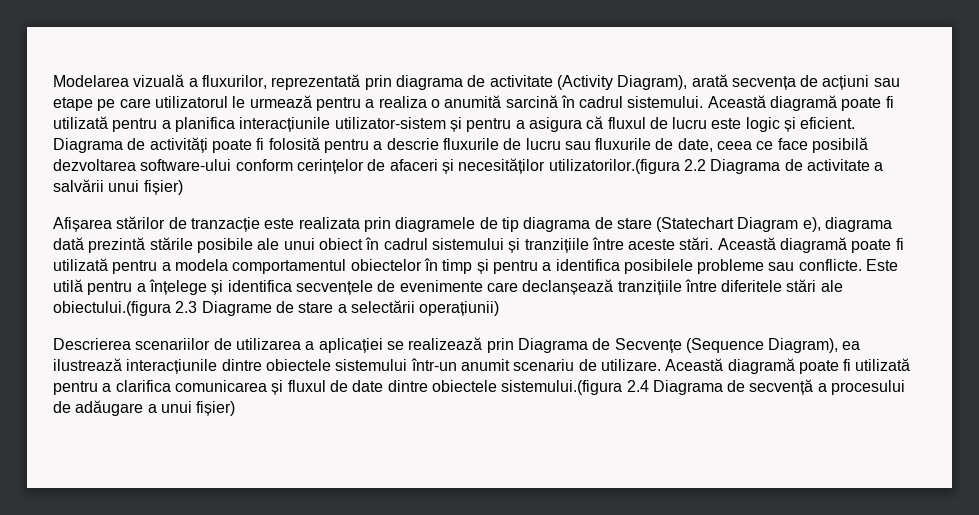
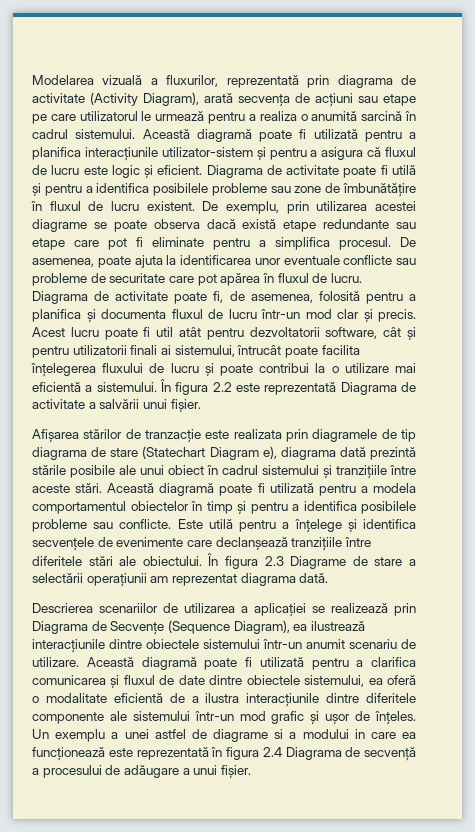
[149,137,869,153] [53,158,706,174] activități poate fi folosită pentru a descrie fluxurile de lucru sau fluxurile de date, ceea ce face posibilă dezvoltarea software-ului conform cerințelor de afaceri și necesităților utilizatorilor.(figura 2.2 -> [286,165,416,178] [32,183,416,197] [31,201,416,214] [32,219,416,232] [32,237,416,250] [32,255,416,268] [32,273,362,286] [32,291,416,304] [32,309,416,323] [32,327,417,341] [32,345,360,358] [31,363,416,377] [32,379,337,395] activitate poate fi utilă și pentru a identifica posibilele probleme sau zone de îmbunătățire în fluxul de lucru existent. De exemplu, prin utilizarea acestei diagrame se poate observa dacă există etape redundante sau etape care pot fi eliminate pentru a simplifica procesul. De asemenea, poate ajuta la identificarea unor eventuale conflicte sau probleme de securitate care pot apărea în fluxul de lucru. Diagrama de activitate poate fi, de asemenea, folosită pentru a planifica și documenta fluxul de lucru într-un mod clar și precis. Acest lucru poate fi util atât pentru dezvoltatorii software, cât și pentru utilizatorii finali ai sistemului, întrucât poate facilita înțelegerea fluxului de lucru și poate contribui la o utilizare mai eficientă a sistemului. În figura 2.2 este reprezentată
[143,180,183,195] fișier) -> [170,399,201,413] fișier.
[53,301,171,316] obiectului.(figura -> [142,553,258,569] obiectului. În figura
[419,301,500,316] operațiunii) -> [86,573,329,587] operațiunii am reprezentat diagrama dată.
[501,380,623,395] sistemului.(figura -> [304,675,417,687] [32,693,416,707] [32,711,417,725] [32,729,417,742] [32,747,259,761] sistemului, ea oferă o modalitate eficientă de a ilustra interacțiunile dintre diferitele componente ale sistemului într-un mod grafic și ușor de înțeles. Un exemplu a unei astfel de diagrame si a modului in care ea funcționează este reprezentată în figura
[196,401,236,416] fișier) -> [220,765,251,779] fișier.

